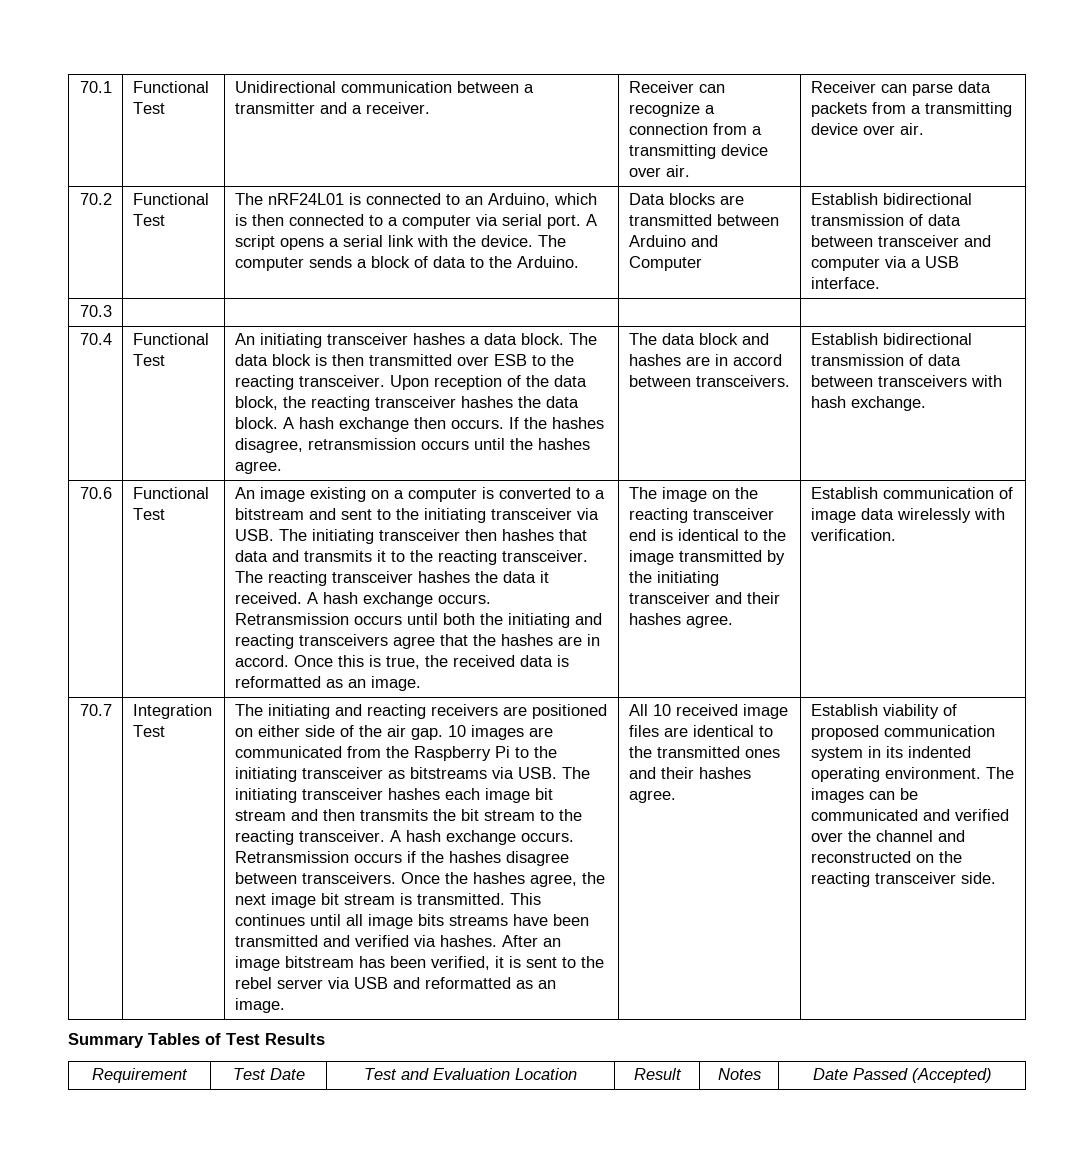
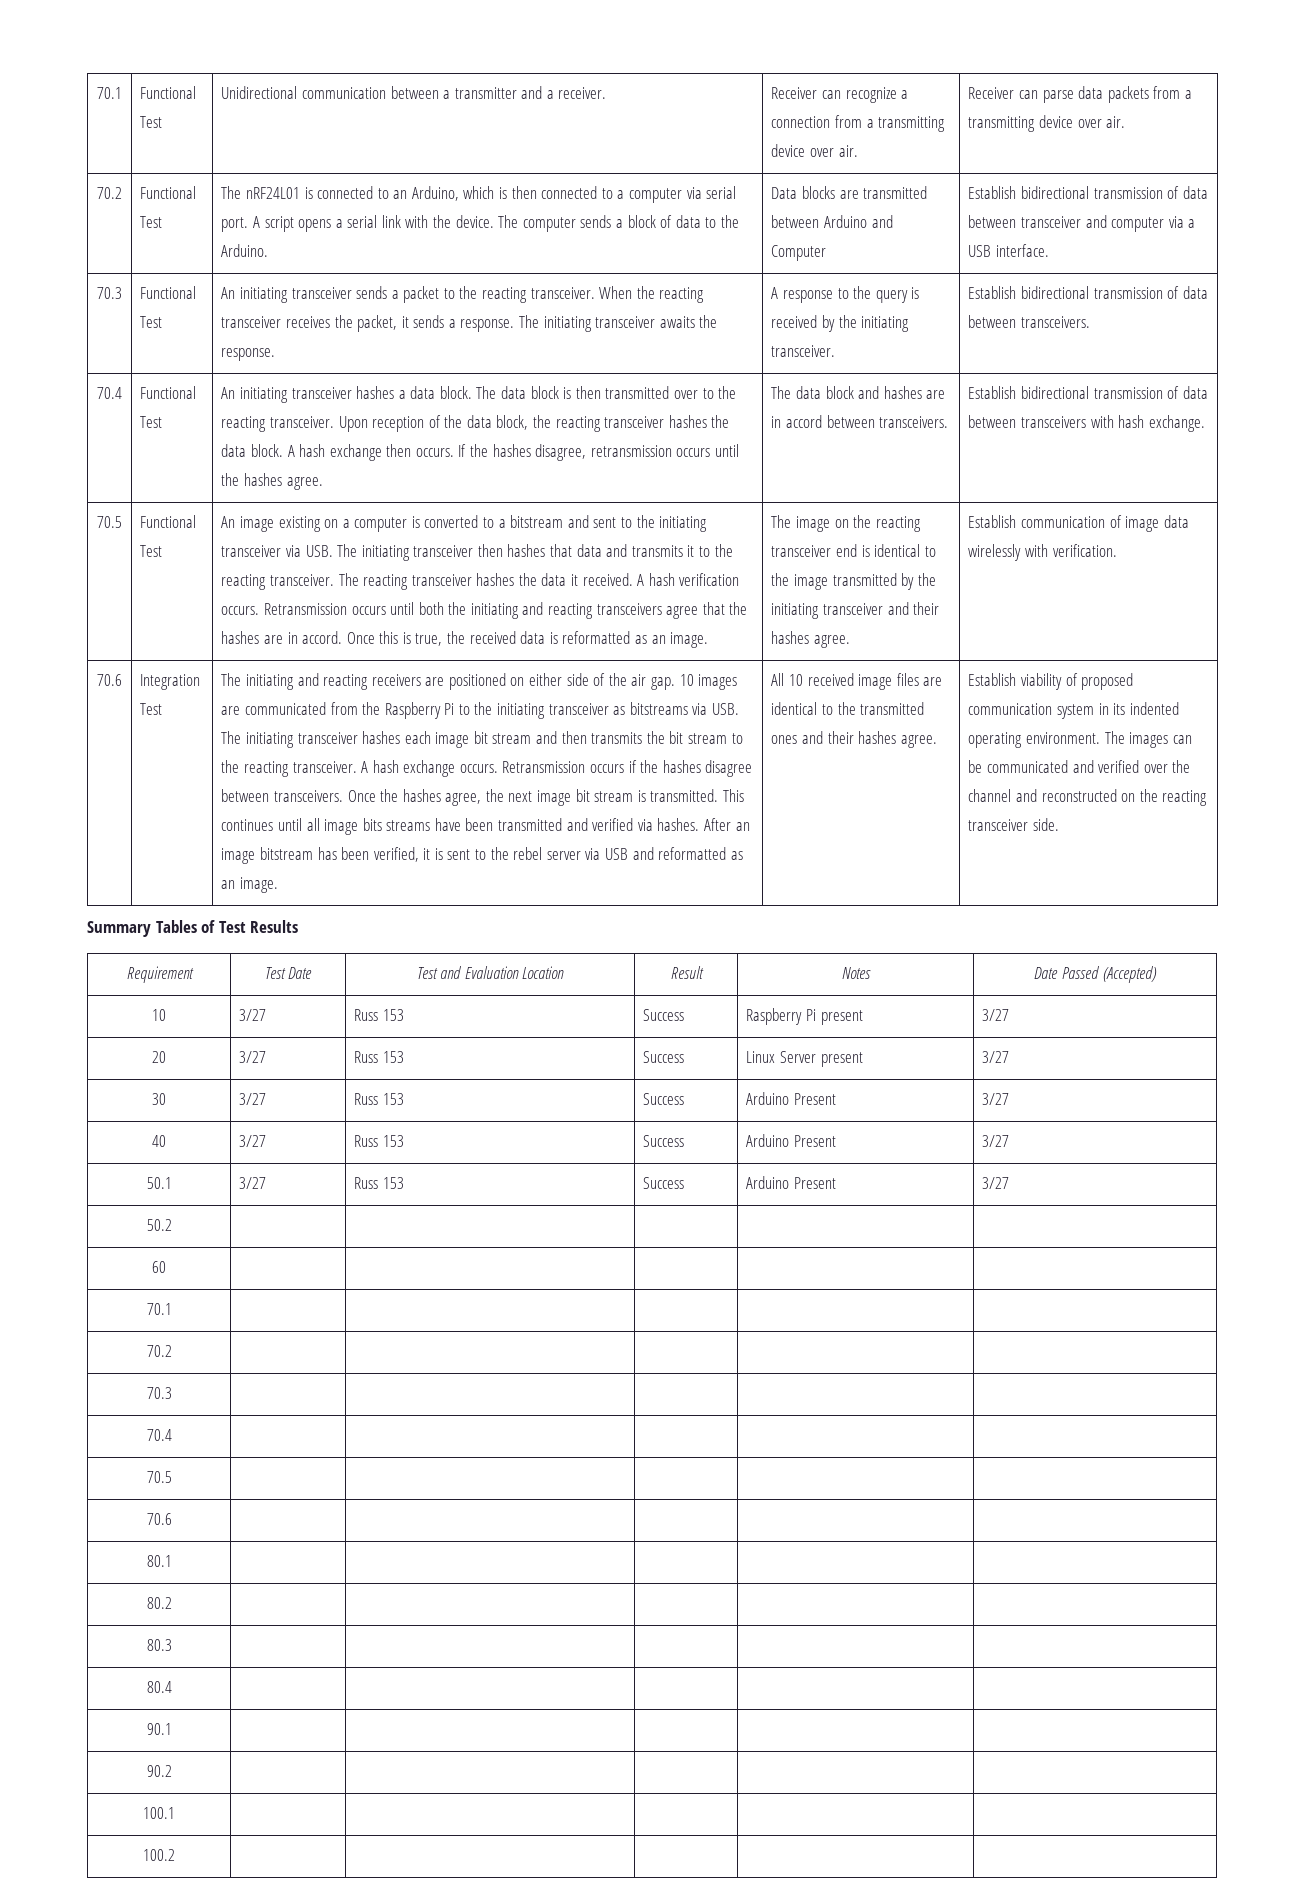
(112, 311) | | | -> [140,286,197,299] [140,316,163,328] [221,286,705,303] [221,315,718,332] [221,348,276,361] [771,286,920,303] [771,315,910,332] [771,345,836,357] [968,286,1208,299] [968,315,1090,328] Functional Test | An initiating transceiver sends a packet to the reacting transceiver. When the reacting transceiver receives the packet, it sends a response. The initiating transceiver awaits the response. | A response to the query is received by the initiating transceiver. | Establish bidirectional transmission of data between transceivers.
[493,354,527,366] ESB -> (698, 394) none
[79,487,112,499] 70.6 -> [97,516,122,528] 70.5
[362,592,433,607] exchange -> [679,573,740,586] verification
[79,704,112,716] 70.7 -> [97,674,122,686] 70.6
(992, 1075) none -> [152,1009,166,1021] [239,1009,267,1021] [354,1009,404,1021] [643,1009,685,1021] [746,1008,863,1025] [982,1009,1010,1021] [152,1051,166,1063] [239,1051,267,1063] [354,1051,404,1063] [643,1051,685,1063] [746,1051,863,1067] [982,1051,1010,1063] [152,1093,166,1105] [239,1093,267,1105] [354,1093,404,1105] [643,1093,685,1105] [746,1092,836,1105] [982,1093,1010,1105] [152,1135,166,1147] [239,1135,267,1147] [354,1135,404,1147] [643,1135,685,1147] [746,1134,836,1147] [982,1135,1010,1147] [146,1177,172,1189] [239,1177,267,1189] [354,1177,404,1189] [643,1177,685,1189] [746,1176,836,1189] [982,1177,1010,1189] [146,1219,172,1231] [152,1261,166,1273] [146,1303,172,1315] [146,1345,172,1357] [146,1387,172,1399] [146,1429,172,1441] [146,1471,172,1483] [146,1513,172,1525] [146,1555,172,1567] [146,1597,172,1609] [146,1639,172,1651] [146,1681,172,1693] [146,1723,172,1735] [146,1765,172,1777] [143,1807,175,1819] [143,1849,175,1861] // 10 | 3/27 | Russ 153 | Success | Raspberry Pi present | 3/27 // 20 | 3/27 | Russ 153 | Success | Linux Server present | 3/27 // 30 | 3/27 | Russ 153 | Success | Arduino Present | 3/27 // 40 | 3/27 | Russ 153 | Success | Arduino Present | 3/27 // 50.1 | 3/27 | Russ 153 | Success | Arduino Present | 3/27 // 50.2 | | | | | // 60 | | | | | // 70.1 | | | | | // 70.2 | | | | | // 70.3 | | | | | // 70.4 | | | | | // 70.5 | | | | | // 70.6 | | | | | // 80.1 | | | | | // 80.2 | | | | | // 80.3 | | | | | // 80.4 | | | | | // 90.1 | | | | | // 90.2 | | | | | // 100.1 | | | | | // 100.2 | | | | |

